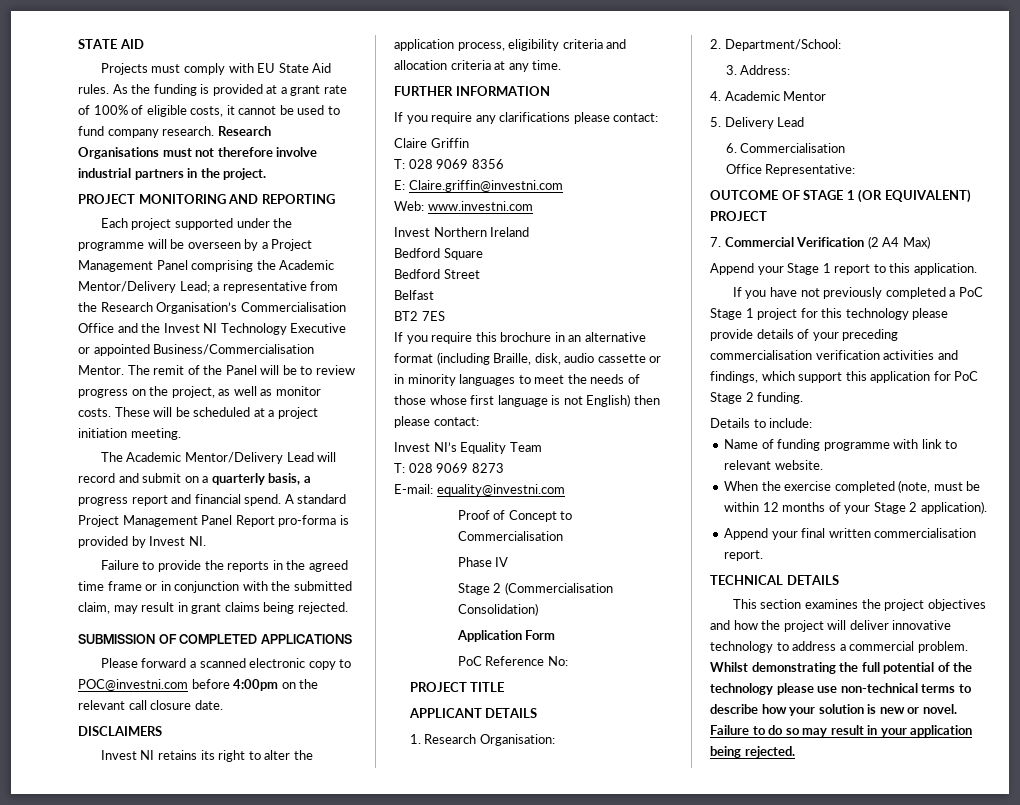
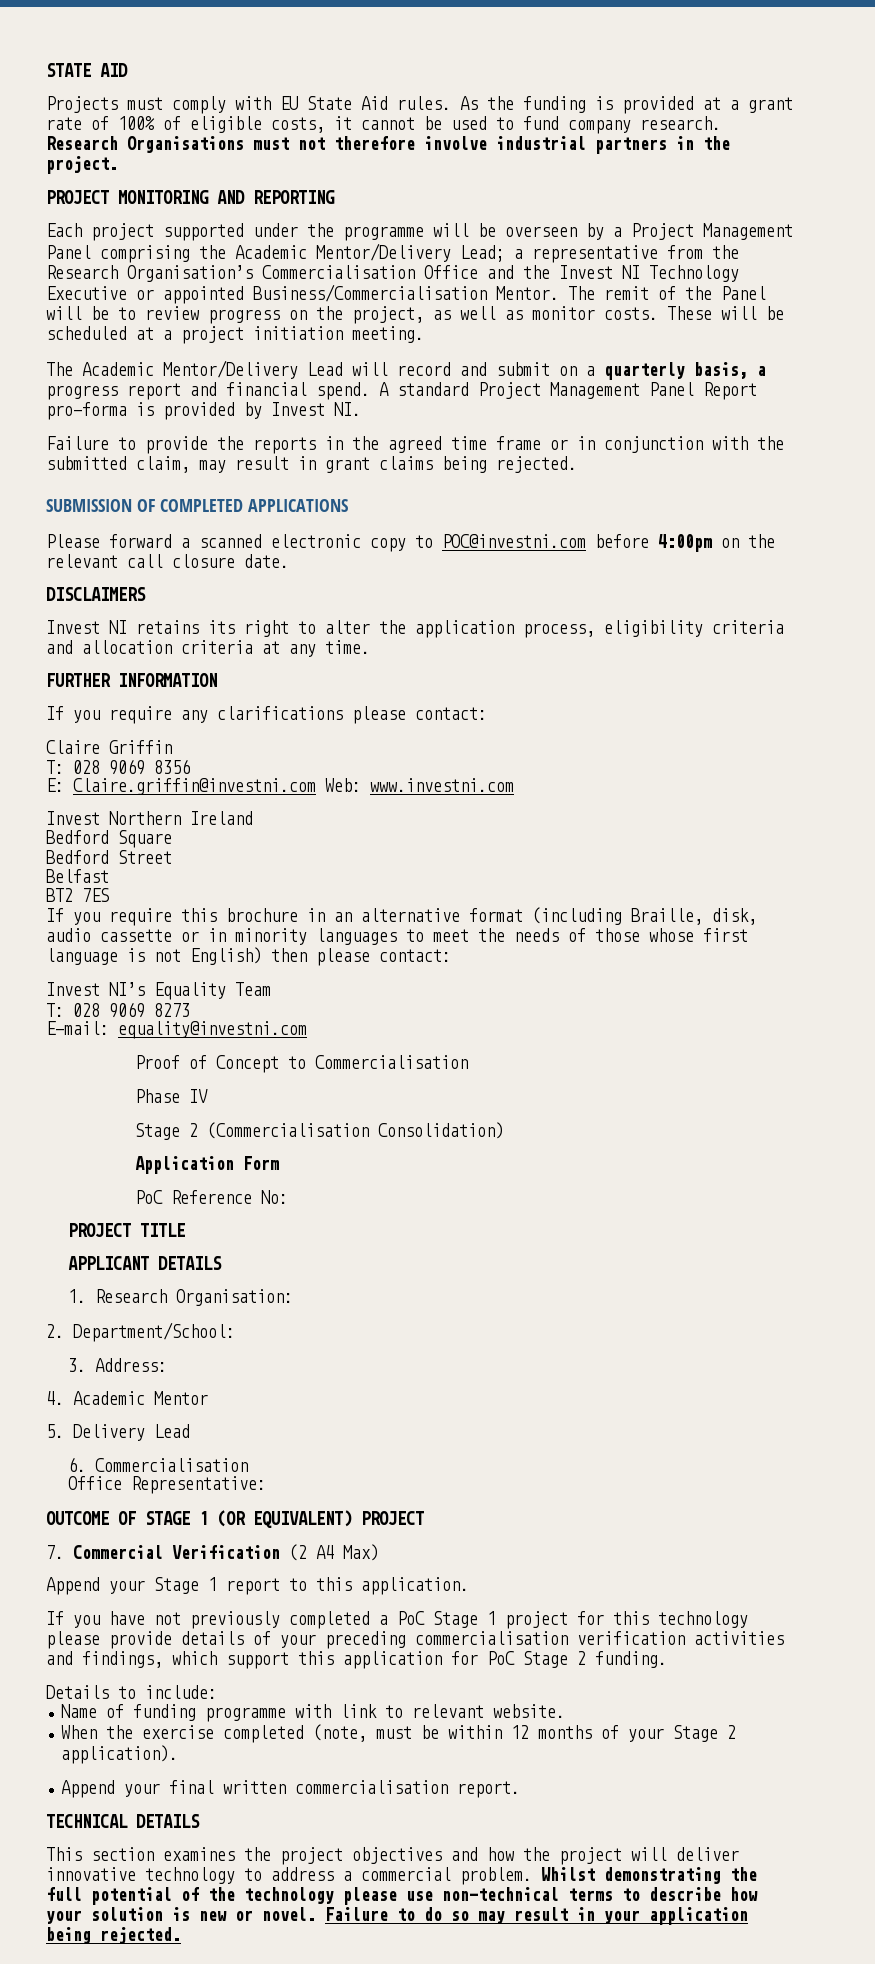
(563, 186) // -> (316, 786) none

